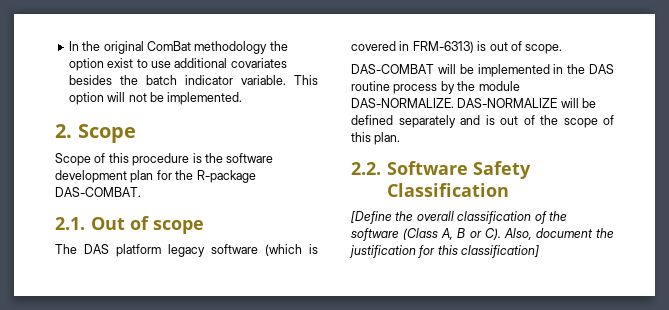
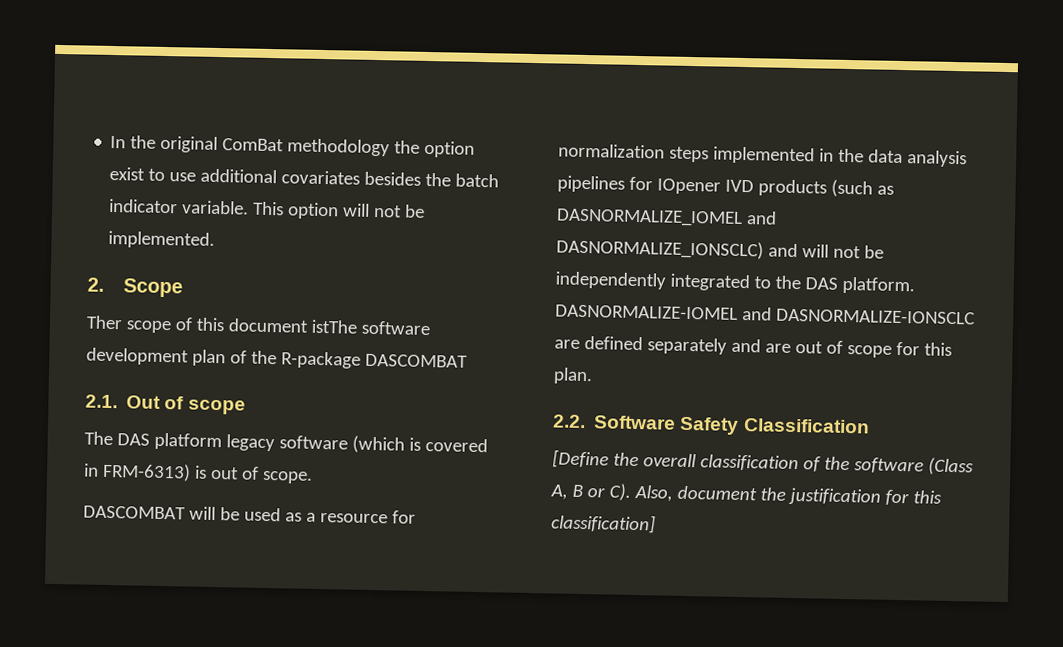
[55,153,223,166] Scope of this procedure is the -> [86,315,358,334] Ther scope of this document istThe
[156,170,172,180] for -> [229,350,247,364] of
[55,187,141,197] DAS-COMBAT. -> [364,353,468,368] DASCOMBAT
[351,64,614,77] [351,81,520,94] [351,98,597,108] DAS-COMBAT will be implemented in the DAS routine process by the module DAS-NORMALIZE. DAS-NORMALIZE will be -> [83,505,416,524] [558,143,967,168] [557,175,894,198] [556,208,777,227] [556,238,884,260] [555,271,915,295] [555,304,975,325] [554,339,580,349] DASCOMBAT will be used as a resource for normalization steps implemented in the data analysis pipelines for IOpener IVD products (such as DASNORMALIZE_IOMEL and DASNORMALIZE_IONSCLC) and will not be independently integrated to the DAS platform. DASNORMALIZE-IOMEL and DASNORMALIZE-IONSCLC are
[485,115,614,128] is out of the scope of -> [764,340,920,358] are out of scope for

